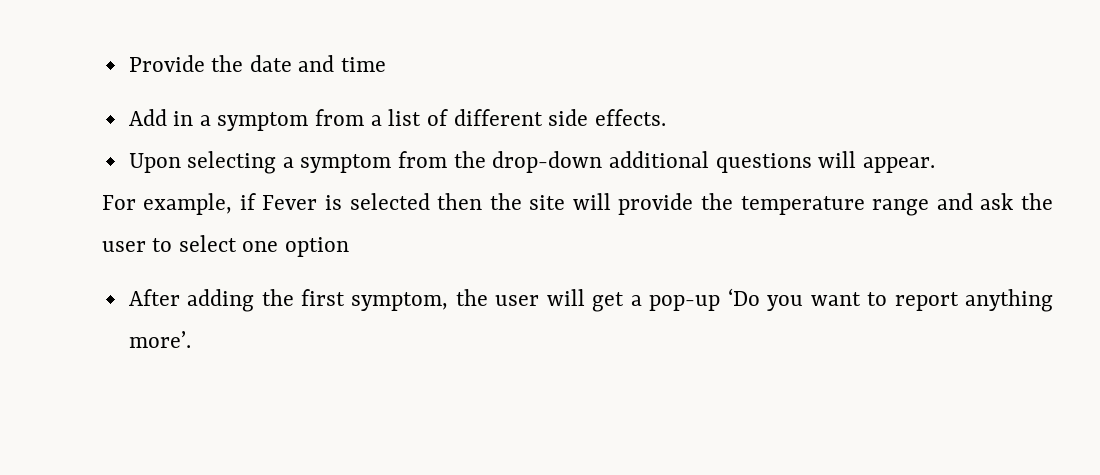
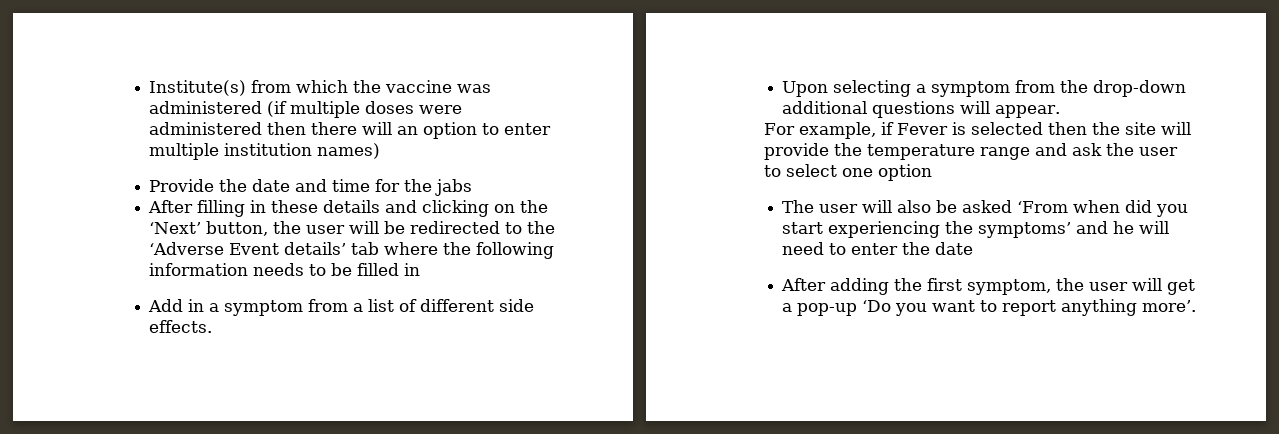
(128, 63) none -> [149,80,492,96] [149,101,463,118] [149,122,552,139] [149,143,381,160] Institute(s) from which the vaccine was administered (if multiple doses were administered then there will an option to enter multiple institution names) //
(387, 64) none -> [375,179,473,196] [148,200,549,217] [149,221,556,236] [149,242,555,259] [149,263,421,276] for the jabs // After filling in these details and clicking on the ‘Next’ button, the user will be redirected to the ‘Adverse Event details’ tab where the following information needs to be filled in
(350, 247) none -> [782,200,1189,217] [782,221,1170,238] [782,242,974,255] // The user will also be asked ‘From when did you start experiencing the symptoms’ and he will need to enter the date

